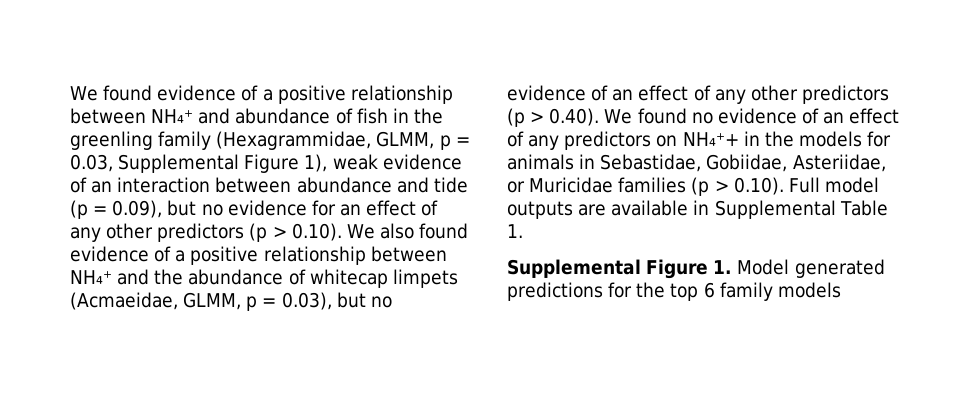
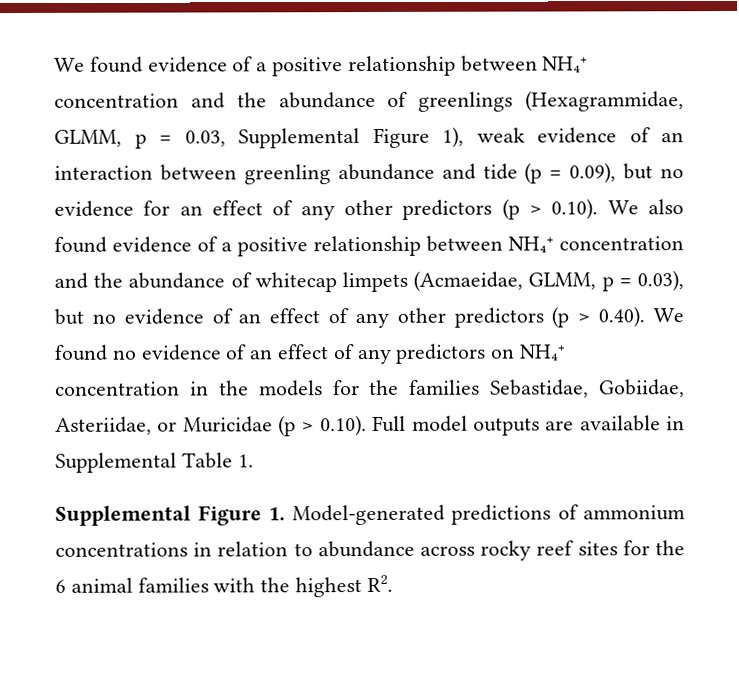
[198,108,443,124] [70,131,212,150] and abundance of fish in the greenling family -> [54,91,514,112] concentration and the abundance of greenlings
(292, 185) none -> [243,164,331,185] greenling
(112, 277) none -> [559,236,684,251] concentration
[682,132,739,146] NH₄⁺+ -> [519,344,567,361] [55,381,180,396] NH₄⁺ concentration
[507,154,596,170] animals in -> [369,379,481,396] the families
[618,177,687,193] families -> (273, 424) none
[737,259,885,278] [507,282,841,301] Model generated predictions for the top 6 family models -> [291,504,685,526] [55,540,686,561] [55,574,393,598] Model-generated predictions of ammonium concentrations in relation to abundance across rocky reef sites for the 6 animal families with the highest R2.

